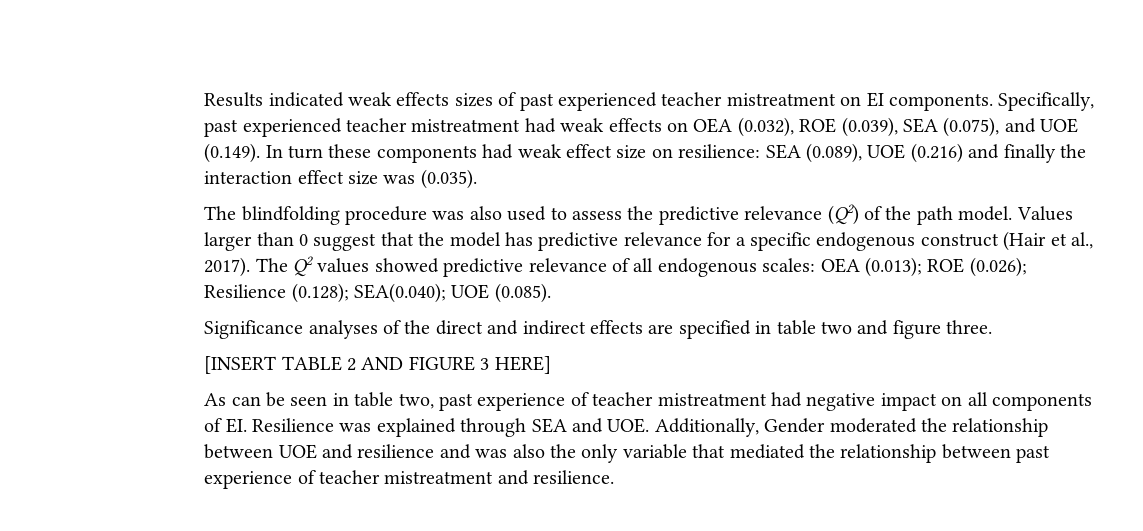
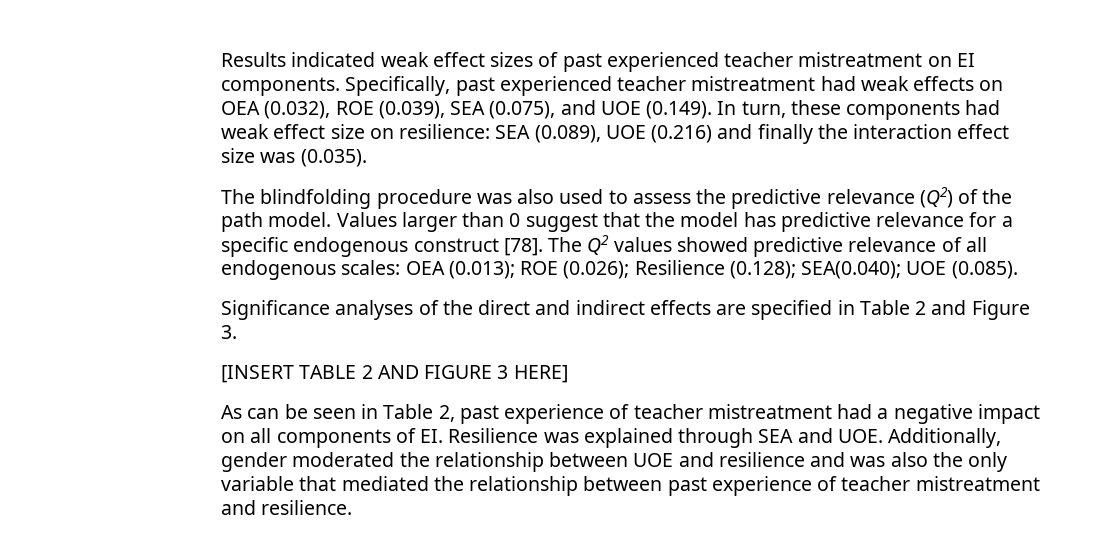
[396,92,450,106] effects -> [432,52,485,67] effect
[287,145,323,159] turn -> [741,101,786,118] turn,
[1003,231,1093,251] [204,257,251,277] (Hair et al., 2017). -> [503,238,543,256] [78].
[776,320,993,339] table two and figure three. -> [859,300,1030,320] [220,325,237,339] Table 2 and Figure 3.
[354,392,434,409] table two, -> [383,404,455,422] Table 2,
(802, 399) none -> [877,408,889,419] a
[764,418,826,433] Gender -> [220,452,287,472] gender

